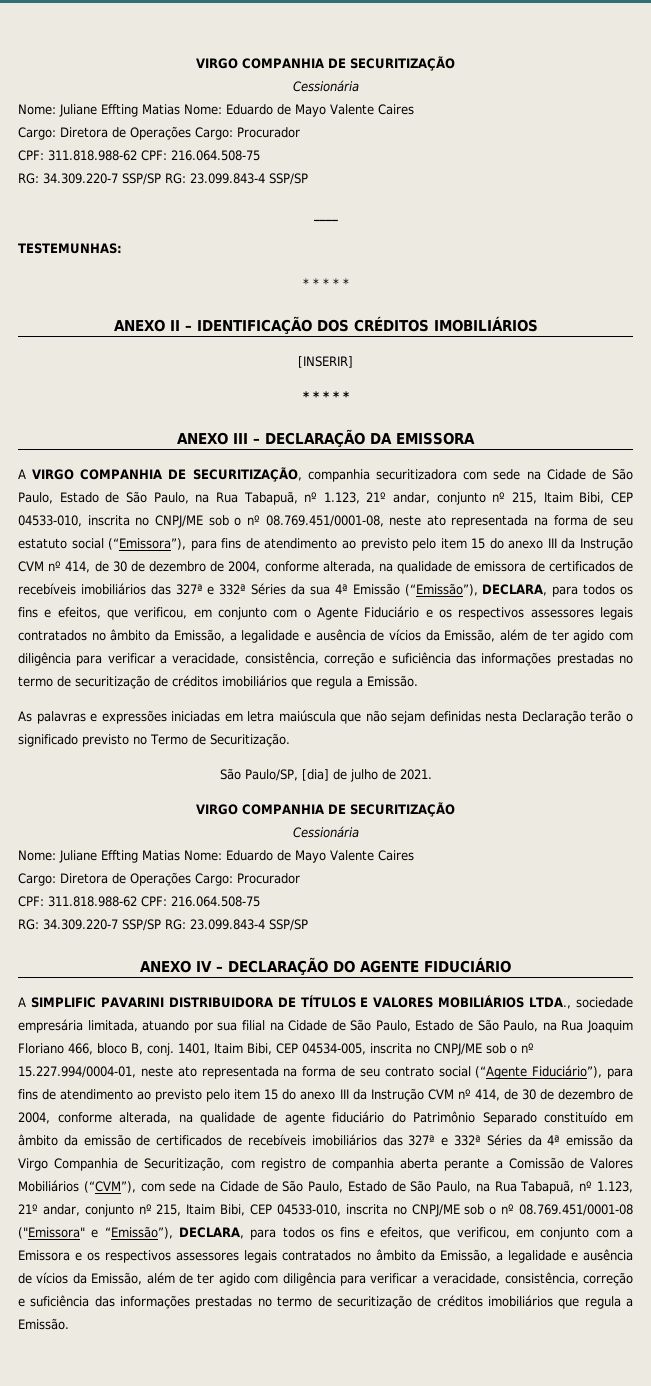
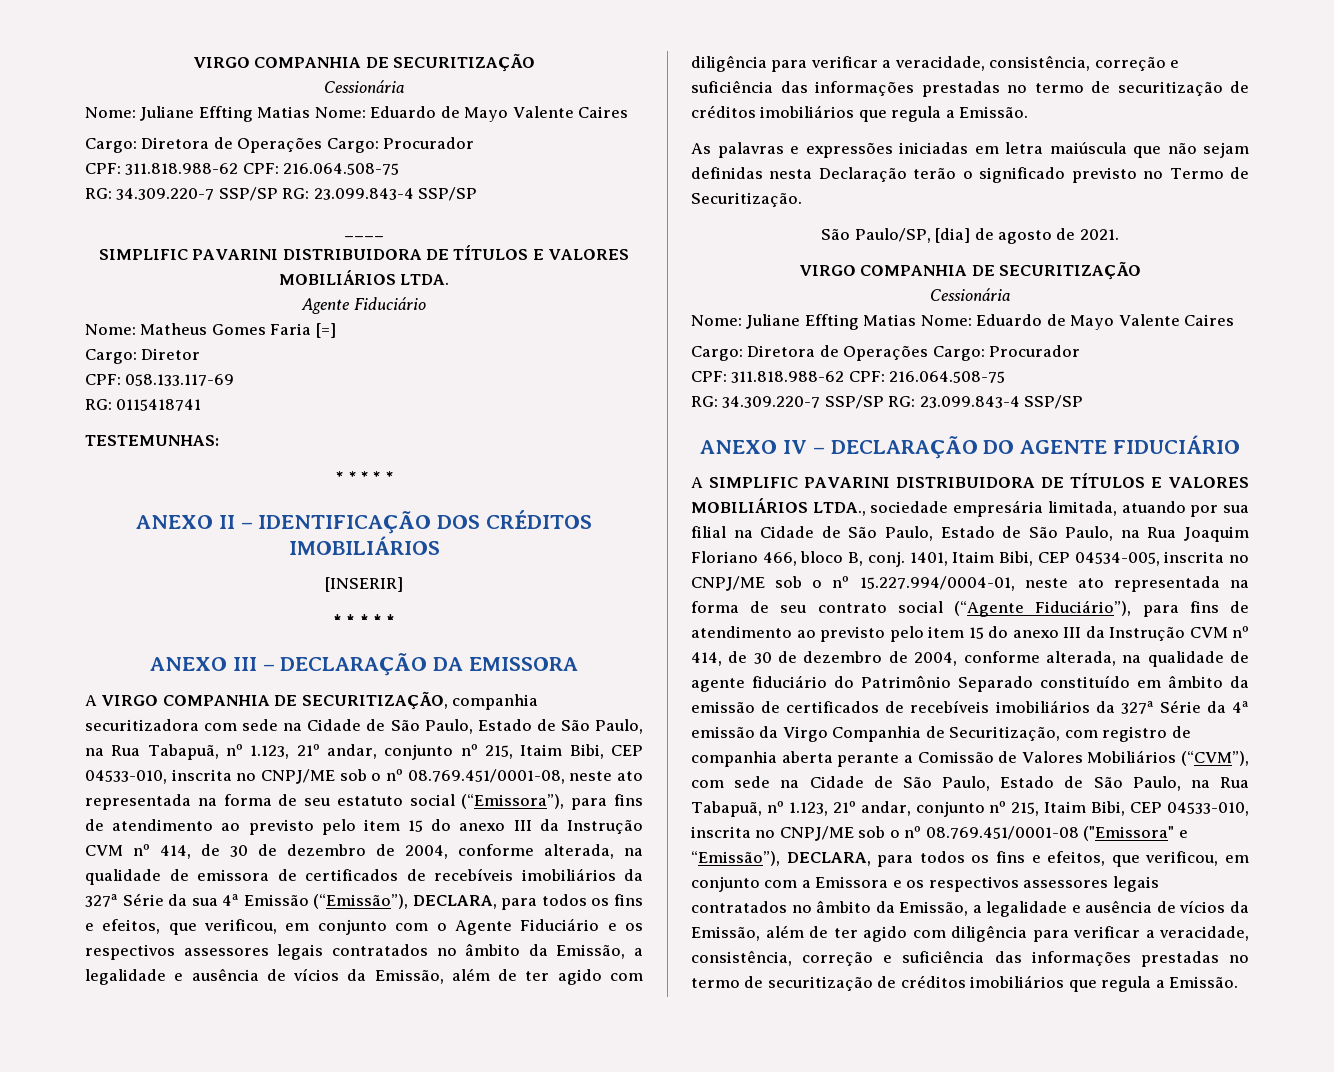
(338, 220) none -> [98,245,630,260] [278,270,450,285] [301,297,426,314] [85,323,336,338] [85,348,201,364] [85,374,235,386] [85,399,202,411] // SIMPLIFIC PAVARINI DISTRIBUIDORA DE TÍTULOS E VALORES MOBILIÁRIOS LTDA. // Agente Fiduciário // Nome: Matheus Gomes Faria [=] // Cargo: Diretor // CPF: 058.133.117-69 // RG: 0115418741
[150,583,287,595] das 327ª e 332ª Séries -> [624,869,643,881] [85,893,164,907] da 327ª Série
[349,769,378,782] julho -> [997,230,1052,244] agosto
[382,1134,522,1146] das 327ª e 332ª Séries -> [1095,700,1201,714] da 327ª Série

